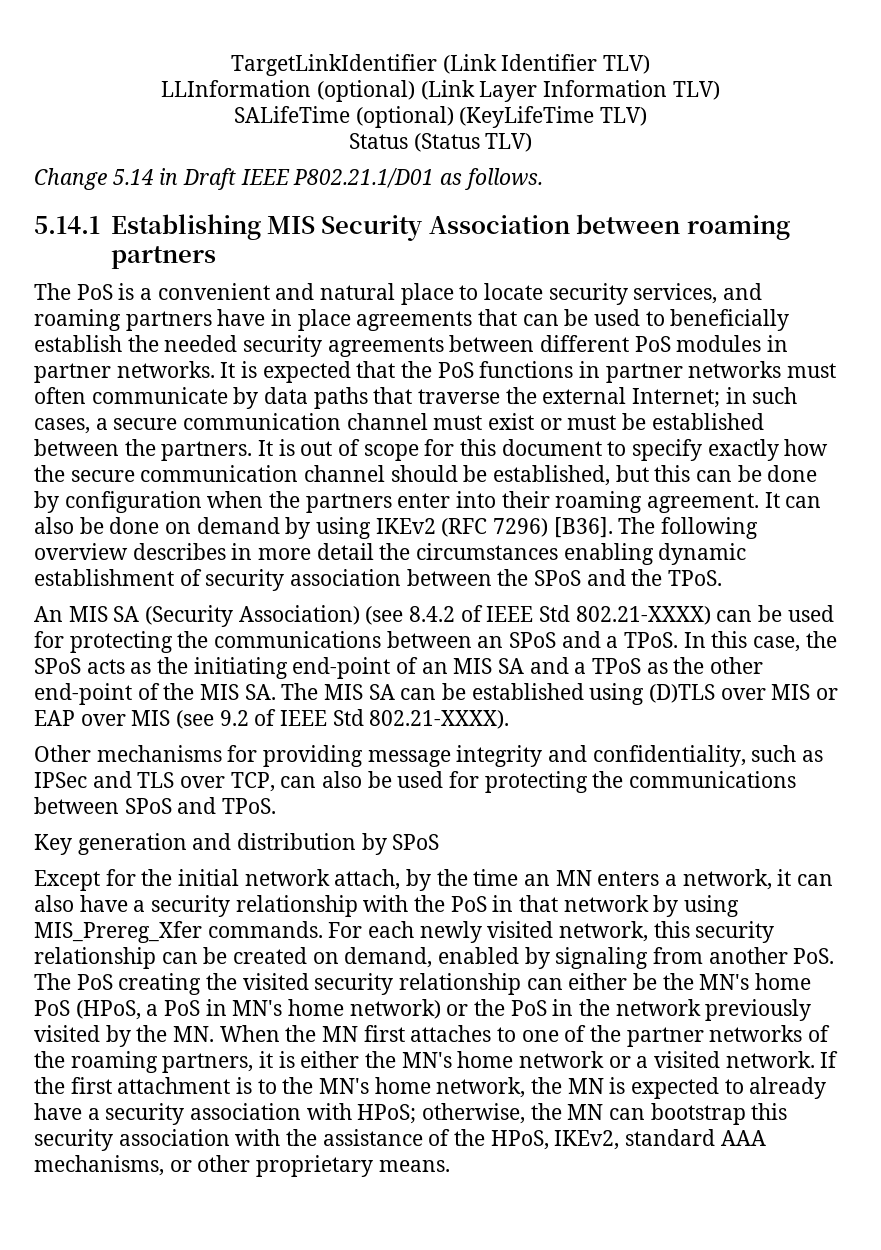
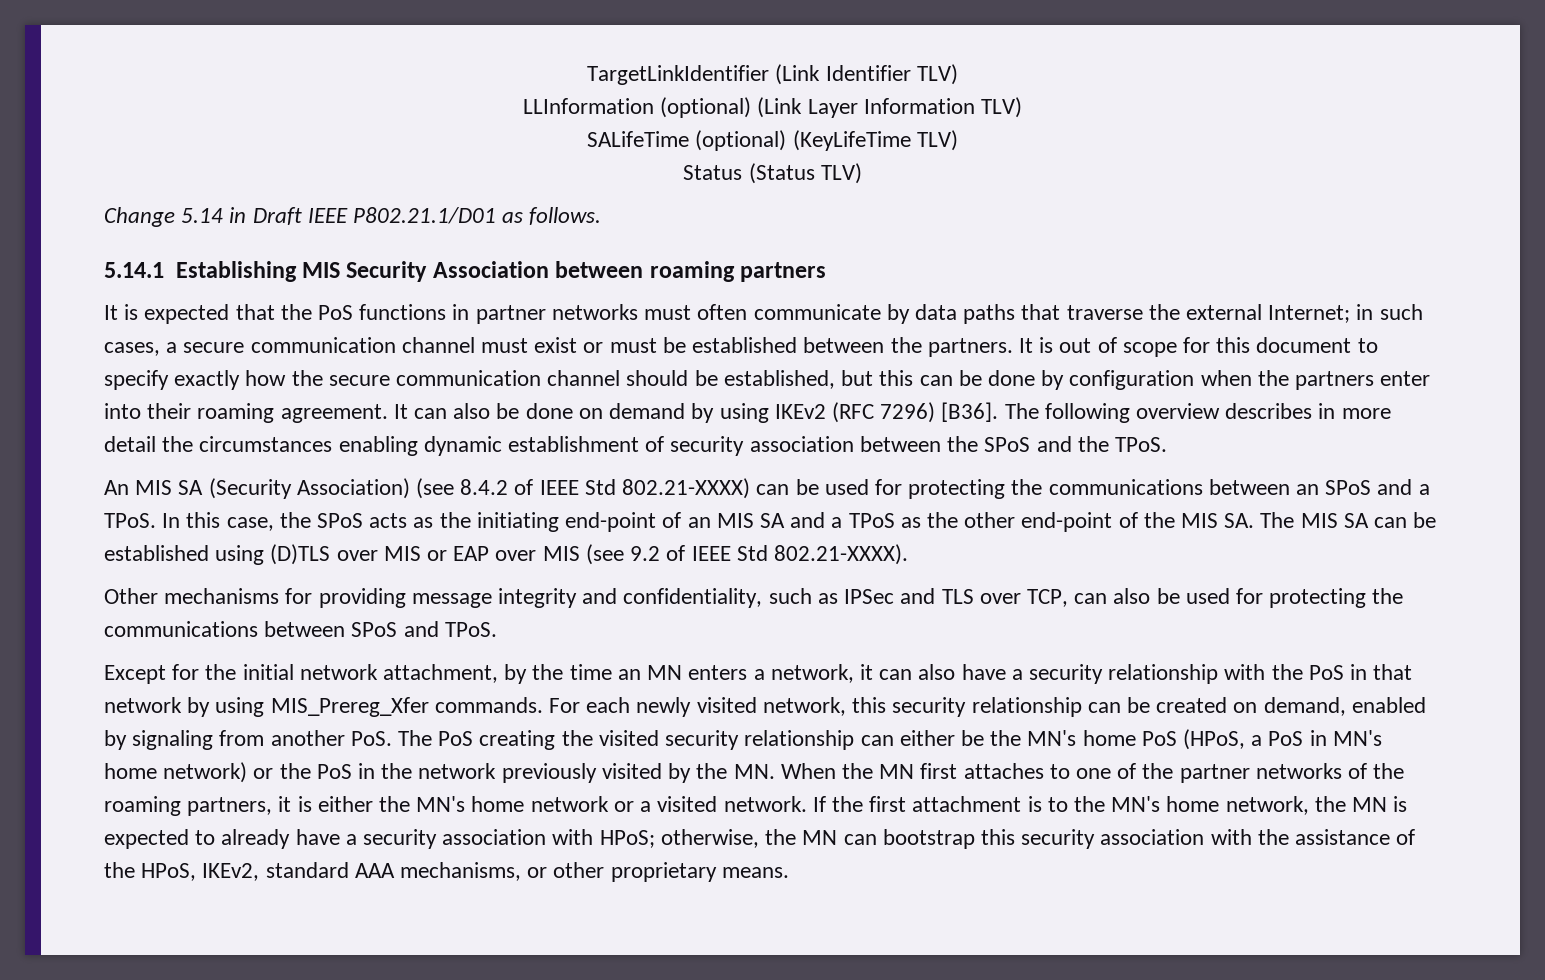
[34,283,763,305] [34,309,790,331] [34,335,789,357] [34,361,215,383] The PoS is a convenient and natural place to locate security services, and roaming partners have in place agreements that can be used to beneficially establish the needed security agreements between different PoS modules in partner networks. -> (827, 272) none
[34,833,440,855] // Key generation and distribution by SPoS -> (497, 629) none
[334,869,401,890] attach, -> [383,664,499,683] attachment,

